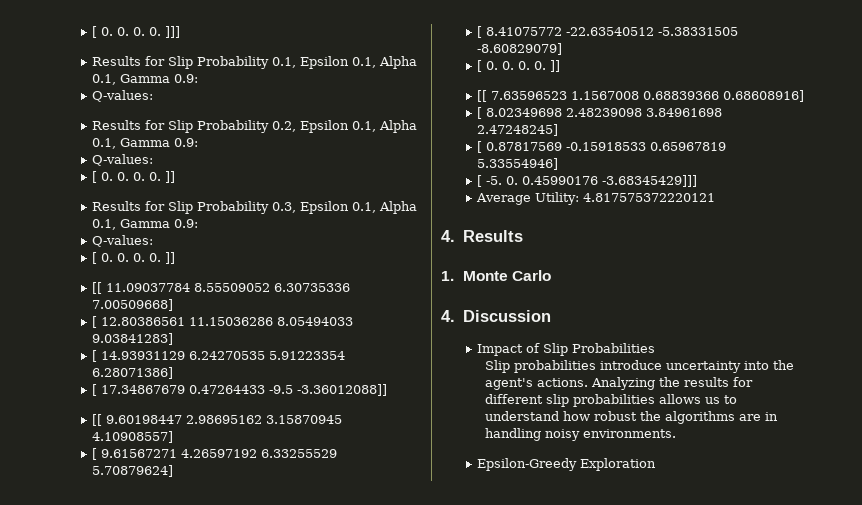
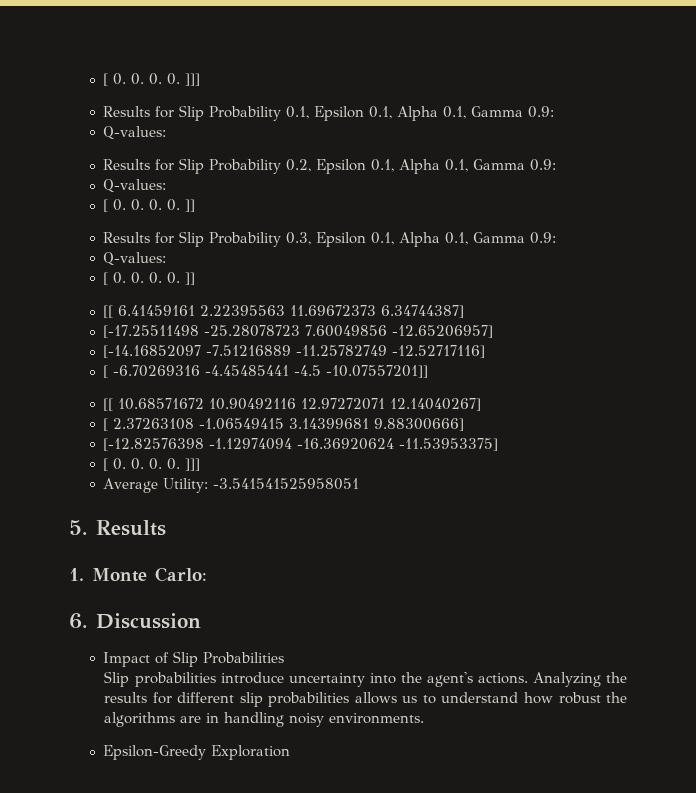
[105,283,350,292] [91,299,173,311] [91,316,353,328] [91,333,173,345] [91,350,345,362] [91,367,173,379] [91,384,387,396] [91,414,342,426] [91,431,173,443] [91,448,337,460] [91,465,173,477] [476,26,738,38] [476,43,562,55] [476,60,560,72] [476,90,804,102] [476,107,722,119] [476,124,558,136] [476,141,726,153] [476,158,558,170] [476,175,697,187] 11.09037784 8.55509052 6.30735336 7.00509668] // [ 12.80386561 11.15036286 8.05494033 9.03841283] // [ 14.93931129 6.24270535 5.91223354 6.28071386] // [ 17.34867679 0.47264433 -9.5 -3.36012088]] // [[ 9.60198447 2.98695162 3.15870945 4.10908557] // [ 9.61567271 4.26597192 6.33255529 5.70879624] // [ 8.41075772 -22.63540512 -5.38331505 -8.60829079] // [ 0. 0. 0. 0. ]] // [[ 7.63596523 1.1567008 0.68839366 0.68608916] // [ 8.02349698 2.48239098 3.84961698 2.47248245] // [ 0.87817569 -0.15918533 0.65967819 5.33554946] // [ -5. 0. 0.45990176 -3.68345429]]] -> [118,305,465,318] [103,325,494,338] [103,345,486,358] [103,365,429,378] [103,398,482,411] [103,418,465,431] [103,438,499,451] [103,458,201,471] 6.41459161 2.22395563 11.69672373 6.34744387] // [-17.25511498 -25.28078723 7.60049856 -12.65206957] // [-14.16852097 -7.51216889 -11.25782749 -12.52717116] // [ -6.70269316 -4.45485441 -4.5 -10.07557201]] // [[ 10.68571672 10.90492116 12.97272071 12.14040267] // [ 2.37263108 -1.06549415 3.14399681 9.88300666] // [-12.82576398 -1.12974094 -16.36920624 -11.53953375] // [ 0. 0. 0. 0. ]]]
[582,193,715,202] [441,230,455,242] 4.817575372220121 // 4. -> [213,478,360,490] [69,520,88,535] -3.541541525958051 // 5.
[512,270,552,281] [441,310,455,322] Carlo // 4. -> [154,567,207,582] [69,613,88,629] Carlo: // 6.

